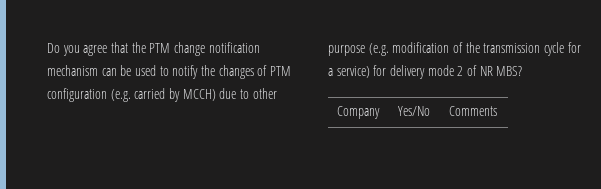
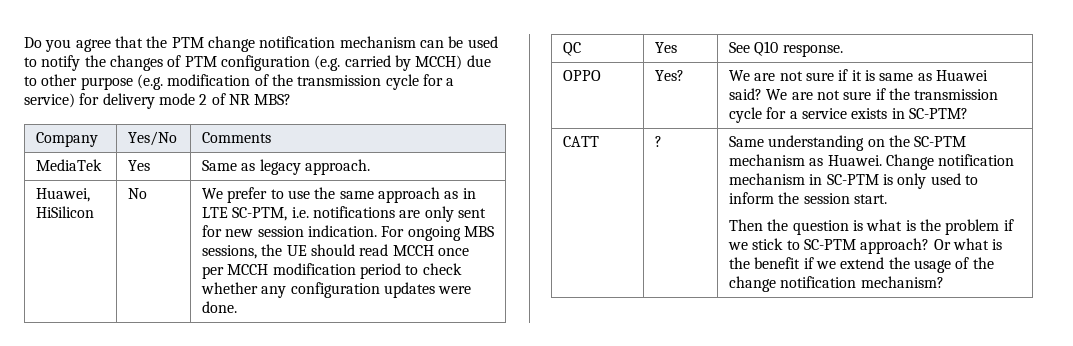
(498, 111) none -> [36,159,103,171] [128,160,151,171] [202,159,370,175] [36,188,91,202] [36,206,95,218] [128,188,148,199] [202,187,476,203] [202,206,486,222] [202,225,494,241] [202,244,469,259] [202,263,462,279] [201,282,472,298] [202,301,238,313] [563,42,582,56] [655,42,678,53] [729,41,843,57] [563,70,602,81] [655,70,685,81] [729,69,988,81] [729,88,999,100] [729,107,968,123] [563,136,600,147] [655,136,663,147] [729,135,967,151] [729,154,1015,170] [729,173,978,189] [729,192,887,204] [729,219,1014,235] [728,238,1003,254] [729,257,994,273] [729,276,944,292] // MediaTek | Yes | Same as legacy approach. // Huawei, HiSilicon | No | We prefer to use the same approach as in LTE SC-PTM, i.e. notifications are only sent for new session indication. For ongoing MBS sessions, the UE should read MCCH once per MCCH modification period to check whether any configuration updates were done. // QC | Yes | See Q10 response. // OPPO | Yes? | We are not sure if it is same as Huawei said? We are not sure if the transmission cycle for a service exists in SC-PTM? // CATT | ? | Same understanding on the SC-PTM mechanism as Huawei. Change notification mechanism in SC-PTM is only used to inform the session start. // Then the question is what is the problem if we stick to SC-PTM approach? Or what is the benefit if we extend the usage of the change notification mechanism?

